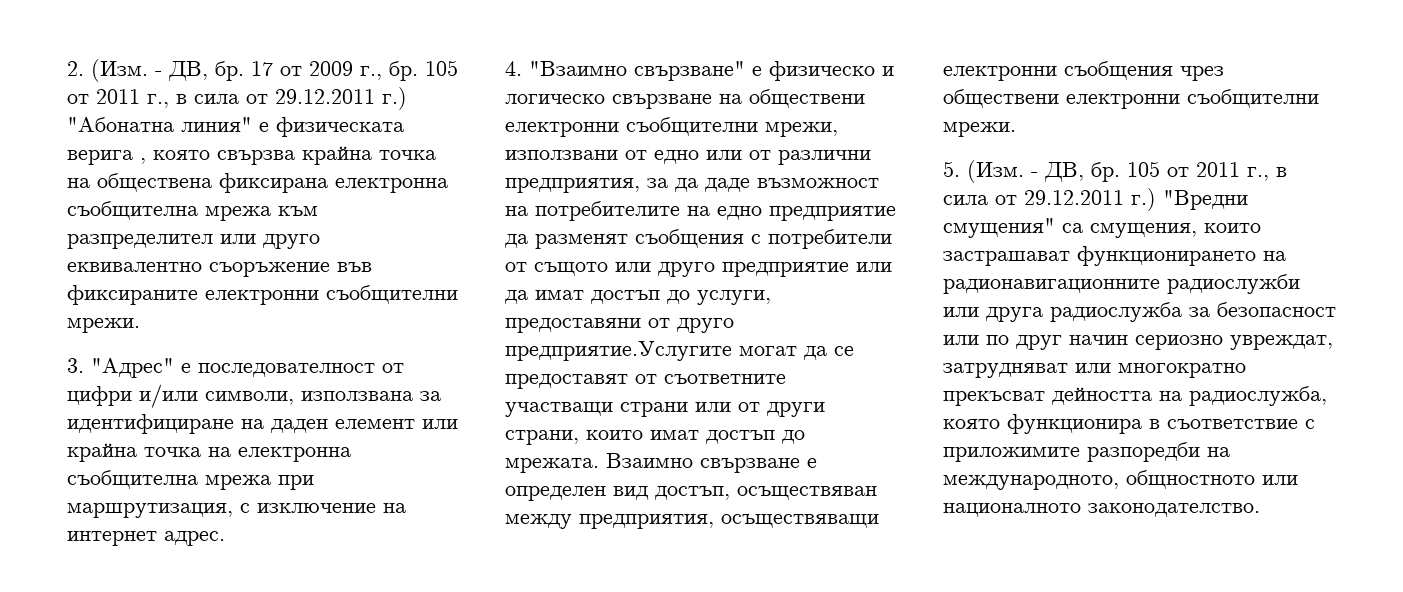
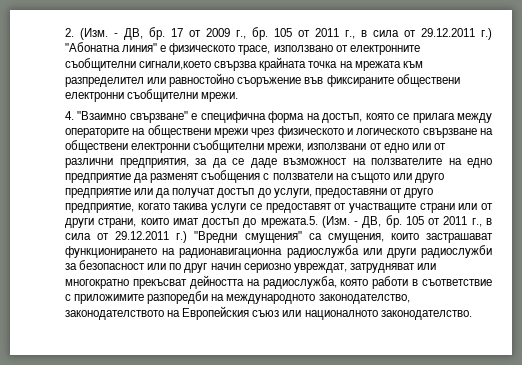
[276,117,404,137] [67,146,436,165] [67,173,448,193] [67,201,271,221] физическата верига , която свързва крайна точка на обществена фиксирана електронна съобщителна мрежа -> [169,43,420,55] [65,57,401,71] физическото трасе, използвано от електронните съобщителни сигнали,което свързва крайната точка на мрежата
[263,234,320,249] [67,262,202,272] друго еквивалентно -> [169,73,235,87] равностойно
[205,285,458,305] [67,318,140,333] [67,358,404,378] [67,384,441,408] [67,414,458,434] [67,443,351,462] [67,470,314,490] [67,503,406,518] [67,531,225,546] [505,61,894,81] [505,94,605,104] електронни съобщителни мрежи. // 3. "Адрес" е последователност от цифри и/или символи, използвана за идентифициране на даден елемент или крайна точка на електронна съобщителна мрежа при маршрутизация, с изключение на интернет адрес. // 4. "Взаимно свързване" е физическо и логическо -> [396,74,460,87] [65,89,239,102] [65,111,492,123] [65,125,420,138] обществени електронни съобщителни мрежи. // 4. "Взаимно свързване" е специфична форма на достъп, която се прилага между операторите на обществени мрежи чрез физическото и логическото
(698, 185) none -> [232,158,244,165] се
[535,201,680,221] потребителите -> [371,158,442,165] ползвателите
[768,229,892,249] [505,262,527,272] потребители от -> [272,173,349,180] ползватели на
[535,290,584,300] имат -> [172,188,216,198] получат
[505,341,827,361] предприятие.Услугите могат да -> [65,203,247,213] предприятие, когато такива услуги
[664,374,786,384] [505,402,613,417] съответните участващи -> [348,203,416,213] участващите
[505,453,817,473] [505,486,877,501] [505,514,879,529] [943,61,1224,81] [943,89,1319,109] [943,122,1016,137] [943,161,960,177] мрежата. Взаимно свързване е определен вид достъп, осъществяван между предприятия, осъществяващи електронни съобщения чрез обществени електронни съобщителни мрежи. // 5. -> [260,216,318,228] мрежата.5.
[943,274,1300,294] [943,302,1182,322] радионавигационните радиослужби или друга радиослужба -> [179,245,493,258] радионавигационна радиослужба или други радиослужби
[1007,414,1142,434] функционира -> [372,276,409,289] работи
[943,470,1255,490] международното, общностното -> [226,294,410,304] [65,306,280,320] международното законодателство, законодателството на Европейския съюз

